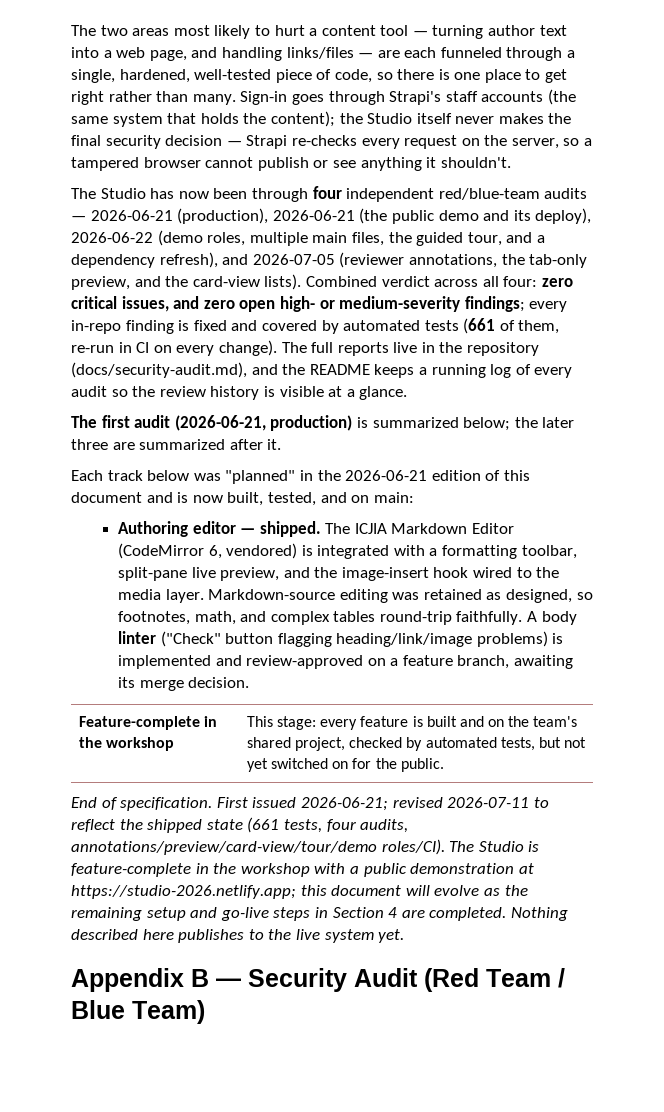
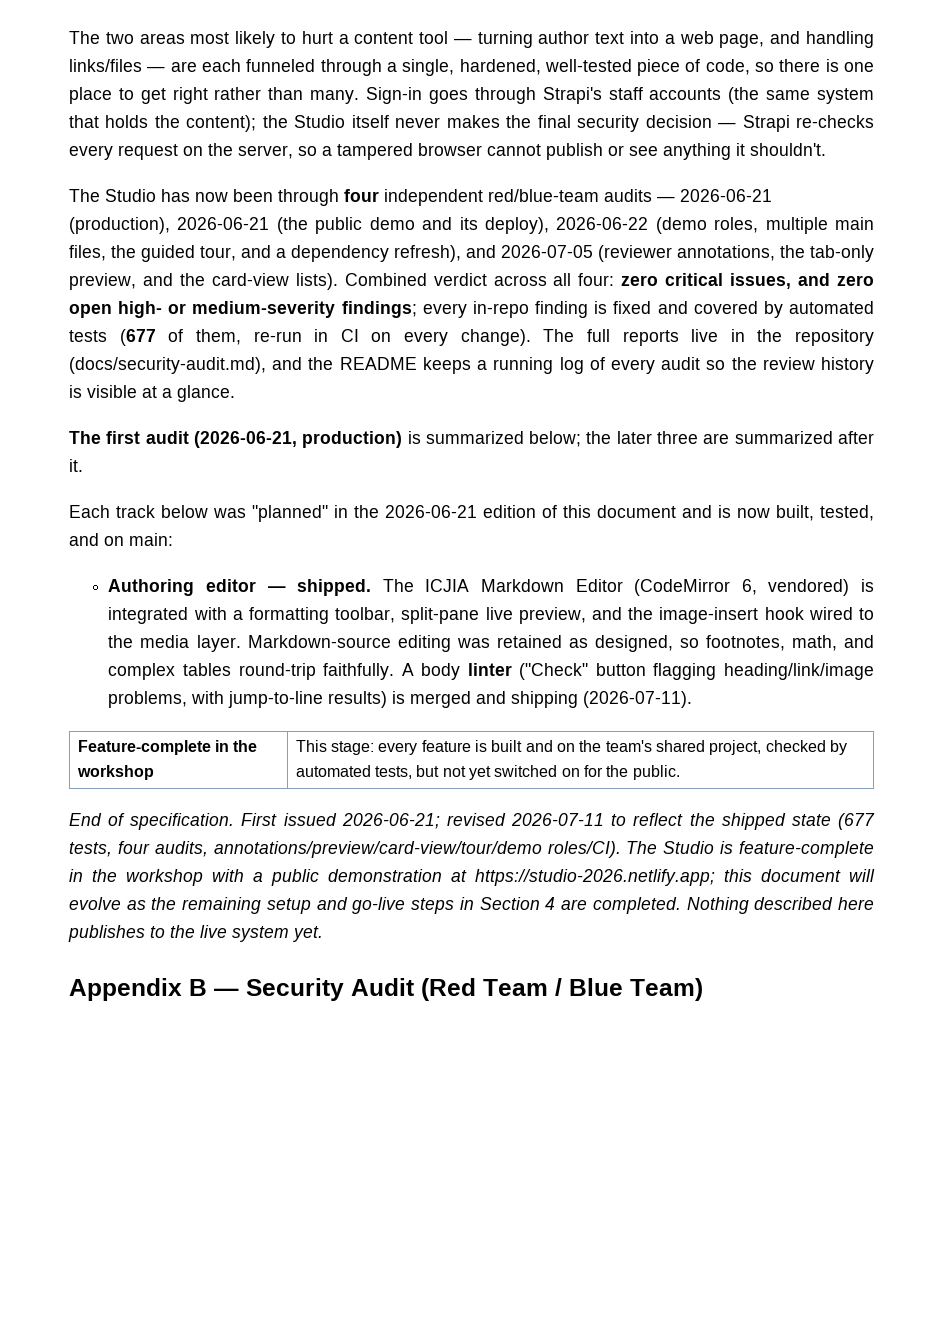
[463,318,496,334] (661 -> [119,329,156,346] (677
[476,631,564,647] [117,655,574,669] [117,677,250,691] problems) is implemented and review-approved on a feature branch, awaiting its merge decision. -> [108,691,693,708] problems, with jump-to-line results) is merged and shipping (2026-07-11).
[247,817,280,833] (661 -> [838,813,876,830] (677

